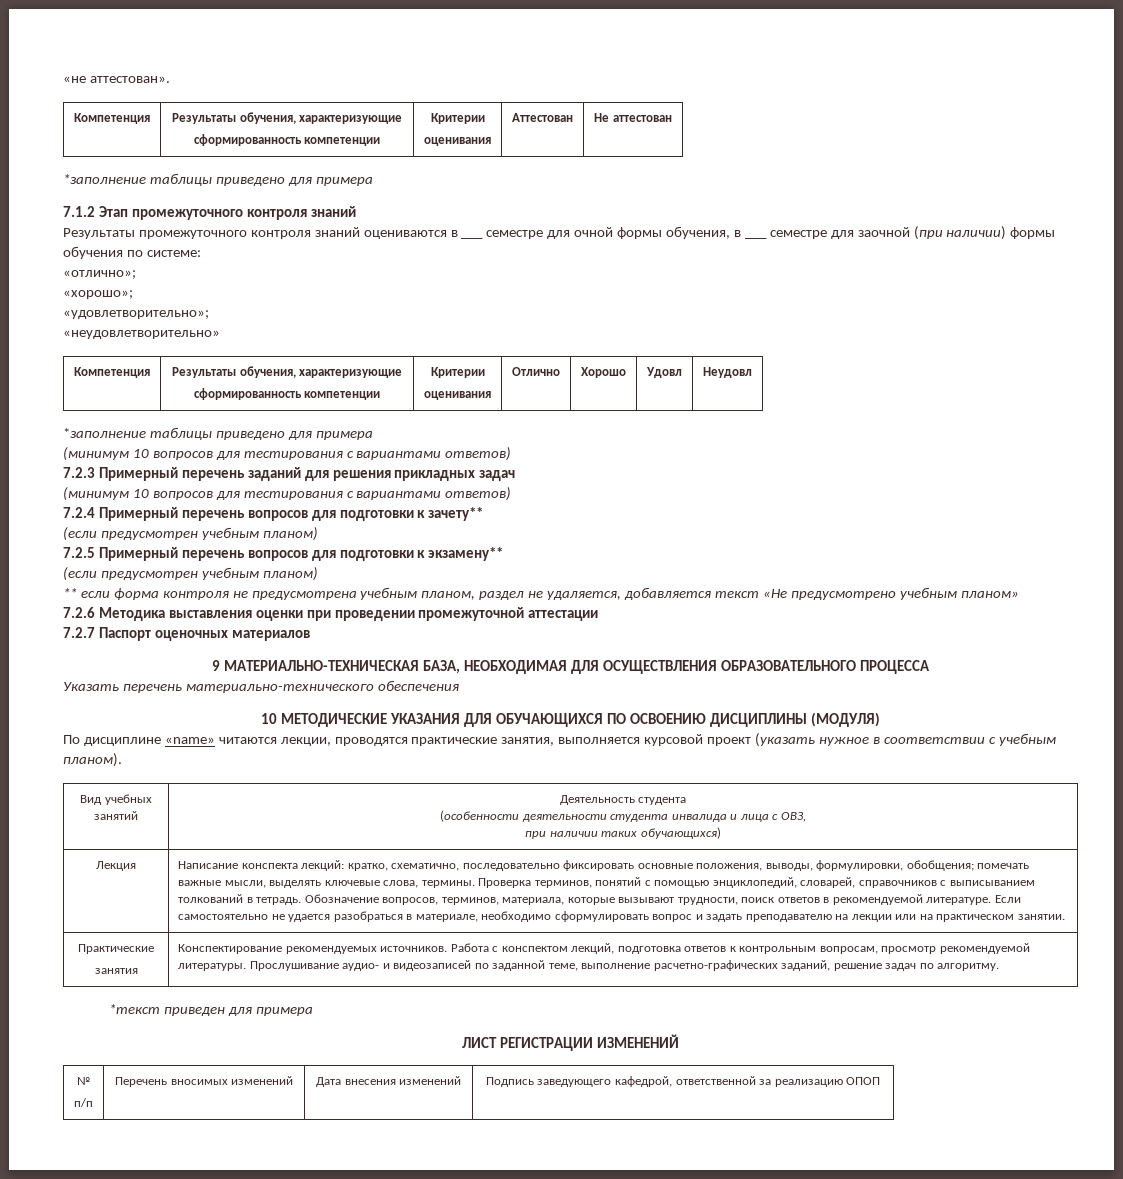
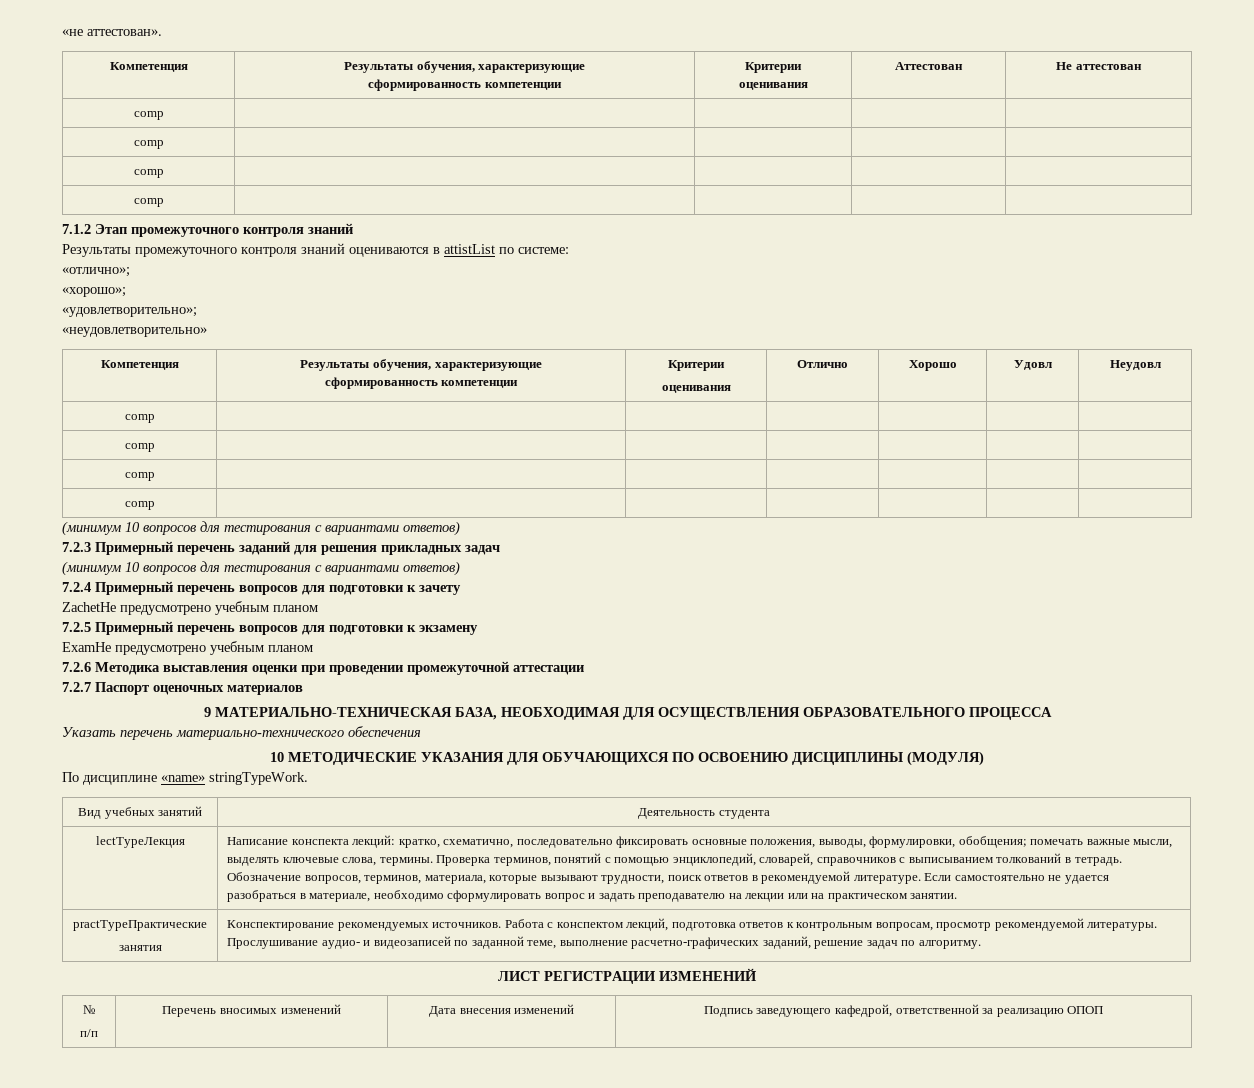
[63,173,373,186] // *заполнение таблицы приведено для примера -> [133,111,164,120] [133,140,164,149] [133,169,164,178] [133,198,164,207] // comp | | | | // comp | | | | // comp | | | | // comp | | | |
[461,226,741,239] [744,226,1056,240] [63,246,123,259] ___ семестре для очной формы обучения, в ___ семестре для заочной (при наличии) формы обучения -> [444,244,495,254] attistList
[63,427,373,440] // *заполнение таблицы приведено для примера -> [124,414,155,423] [124,443,155,452] [124,472,155,481] [124,501,155,510] // comp | | | | | | // comp | | | | | | // comp | | | | | | // comp | | | | | |
[428,507,484,521] [63,527,318,541] зачету** // (если предусмотрен учебным планом) -> [419,585,461,595] [62,601,318,615] зачету // ZachetНе предусмотрено учебным планом
[428,547,504,561] [63,567,318,581] [63,587,1019,600] экзамену** // (если предусмотрен учебным планом) // ** если форма контроля не предусмотрена учебным планом, раздел не удаляется, добавляется текст «Не предусмотрено учебным планом» -> [419,625,478,635] [62,641,313,655] экзамену // ExamНе предусмотрено учебным планом
[218,733,1056,747] [63,753,122,767] читаются лекции, проводятся практические занятия, выполняется курсовой проект (указать нужное в соответствии с учебным планом). -> [209,772,308,785] stringTypeWork.
[440,810,806,822] [525,827,721,839] [96,861,136,871] // (особенности деятельности студента инвалида и лица с ОВЗ, // при наличии таких обучающихся) // Лекция -> [95,836,185,848] // lectTypeЛекция
[78,944,154,954] Практические -> [73,920,207,931] practTypeПрактические
[108,1004,313,1016] // *текст приведен для примера -> (981, 944) none

